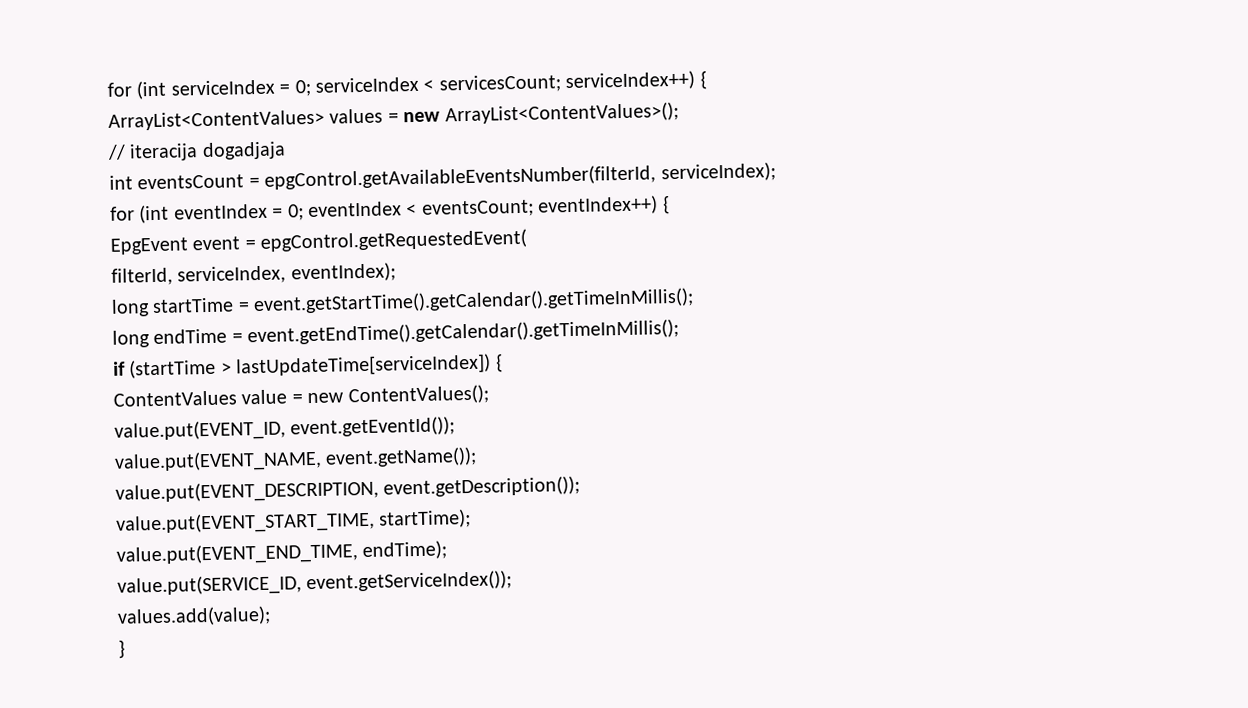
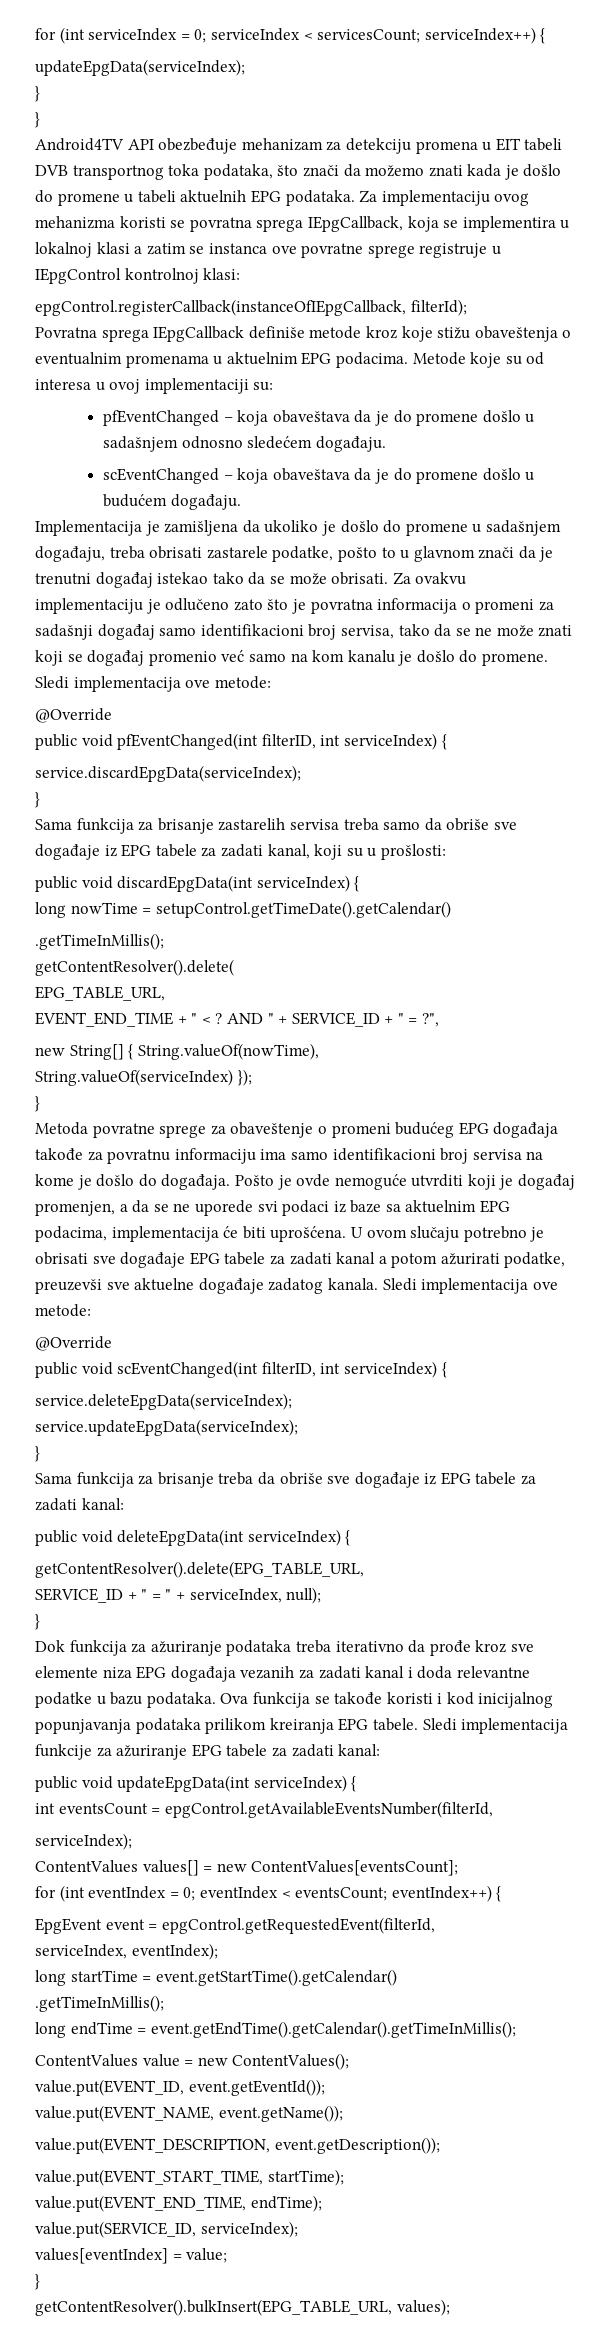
[108,101,679,131] [107,141,286,162] ArrayList<ContentValues> values = new ArrayList<ContentValues>(); // // iteracija dogadjaja -> [35,59,245,76] [35,86,40,102] [35,112,40,128] [35,138,563,154] [35,164,562,180] [35,190,530,206] [35,216,570,232] [35,242,501,258] [35,268,241,284] [35,299,467,316] [35,326,572,342] [35,352,545,368] [35,378,274,394] [103,410,535,426] [103,436,386,452] [103,468,535,484] [103,494,241,510] [35,520,561,536] [35,546,554,562] [35,572,467,588] [35,598,554,614] [35,624,573,640] [35,650,549,666] [35,676,271,692] [35,708,112,723] [35,733,447,750] [35,765,301,782] [35,792,40,808] [35,818,517,834] [35,844,446,860] [35,875,360,892] [35,901,451,918] [35,933,164,950] [35,959,234,976] [35,986,165,1001] [35,1012,440,1027] [35,1043,319,1060] [35,1069,252,1086] [35,1096,40,1112] [35,1122,559,1138] [35,1148,544,1164] [35,1174,576,1190] [35,1200,511,1216] [35,1226,545,1242] [35,1252,566,1268] [35,1278,558,1294] [35,1304,91,1317] [35,1336,112,1351] [35,1361,447,1378] [35,1393,292,1410] [35,1419,298,1436] [35,1446,40,1462] [35,1472,537,1488] [35,1498,124,1511] [35,1529,351,1546] [35,1561,364,1578] [35,1587,322,1604] [35,1614,40,1630] [35,1640,534,1656] [35,1666,530,1682] [35,1692,554,1708] [35,1718,569,1734] [35,1744,381,1760] [35,1775,357,1792] updateEpgData(serviceIndex); // } // } // Android4TV API obezbeđuje mehanizam za detekciju promena u EIT tabeli DVB transportnog toka podataka, što znači da možemo znati kada je došlo do promene u tabeli aktuelnih EPG podataka. Za implementaciju ovog mehanizma koristi se povratna sprega IEpgCallback, koja se implementira u lokalnoj klasi a zatim se instanca ove povratne sprege registruje u IEpgControl kontrolnoj klasi: // epgControl.registerCallback(instanceOfIEpgCallback, filterId); // Povratna sprega IEpgCallback definiše metode kroz koje stižu obaveštenja o eventualnim promenama u aktuelnim EPG podacima. Metode koje su od interesa u ovoj implementaciji su: // pfEventChanged – koja obaveštava da je do promene došlo u sadašnjem odnosno sledećem događaju. // scEventChanged – koja obaveštava da je do promene došlo u budućem događaju. // Implementacija je zamišljena da ukoliko je došlo do promene u sadašnjem događaju, treba obrisati zastarele podatke, pošto to u glavnom znači da je trenutni događaj istekao tako da se može obrisati. Za ovakvu implementaciju je odlučeno zato što je povratna informacija o promeni za sadašnji događaj samo identifikacioni broj servisa, tako da se ne može znati koji se događaj promenio već samo na kom kanalu je došlo do promene. Sledi implementacija ove metode: // @Override // public void pfEventChanged(int filterID, int serviceIndex) { // service.discardEpgData(serviceIndex); // } // Sama funkcija za brisanje zastarelih servisa treba samo da obriše sve događaje iz EPG tabele za zadati kanal, koji su u prošlosti: // public void discardEpgData(int serviceIndex) { // long nowTime = setupControl.getTimeDate().getCalendar() // .getTimeInMillis(); // getContentResolver().delete( // EPG_TABLE_URL, // EVENT_END_TIME + " < ? AND " + SERVICE_ID + " = ?", // new String[] { String.valueOf(nowTime), // String.valueOf(serviceIndex) }); // } // Metoda povratne sprege za obaveštenje o promeni budućeg EPG događaja takođe za povratnu informaciju ima samo identifikacioni broj servisa na kome je došlo do događaja. Pošto je ovde nemoguće utvrditi koji je događaj promenjen, a da se ne uporede svi podaci iz baze sa aktuelnim EPG podacima, implementacija će biti uprošćena. U ovom slučaju potrebno je obrisati sve događaje EPG tabele za zadati kanal a potom ažurirati podatke, preuzevši sve aktuelne događaje zadatog kanala. Sledi implementacija ove metode: // @Override // public void scEventChanged(int filterID, int serviceIndex) { // service.deleteEpgData(serviceIndex); // service.updateEpgData(serviceIndex); // } // Sama funkcija za brisanje treba da obriše sve događaje iz EPG tabele za zadati kanal: // public void deleteEpgData(int serviceIndex) { // getContentResolver().delete(EPG_TABLE_URL, // SERVICE_ID + " = " + serviceIndex, null); // } // Dok funkcija za ažuriranje podataka treba iterativno da prođe kroz sve elemente niza EPG događaja vezanih za zadati kanal i doda relevantne podatke u bazu podataka. Ova funkcija se takođe koristi i kod inicijalnog popunjavanja podataka prilikom kreiranja EPG tabele. Sledi implementacija funkcije za ažuriranje EPG tabele za zadati kanal: // public void updateEpgData(int serviceIndex) {
[660,162,776,183] serviceIndex); -> [35,1833,132,1850] [35,1860,459,1876] // serviceIndex); // ContentValues values[] = new ContentValues[eventsCount];
[260,228,528,252] [111,267,173,286] epgControl.getRequestedEvent( // filterId, -> [161,1917,435,1934] epgControl.getRequestedEvent(filterId, //
[253,287,695,315] event.getStartTime().getCalendar().getTimeInMillis(); -> [155,1969,397,1986] [35,1995,164,2012] event.getStartTime().getCalendar() // .getTimeInMillis();
[113,353,503,379] // if (startTime > lastUpdateTime[serviceIndex]) { -> (516, 2029) none
[306,570,513,593] [117,605,271,627] [118,639,125,659] event.getServiceIndex()); // values.add(value); // } -> [200,2221,298,2238] [35,2248,228,2264] [35,2274,40,2290] [35,2299,450,2316] serviceIndex); // values[eventIndex] = value; // } // getContentResolver().bulkInsert(EPG_TABLE_URL, values);

